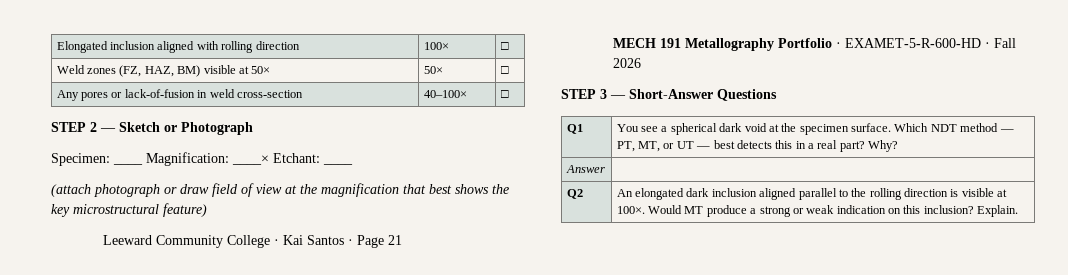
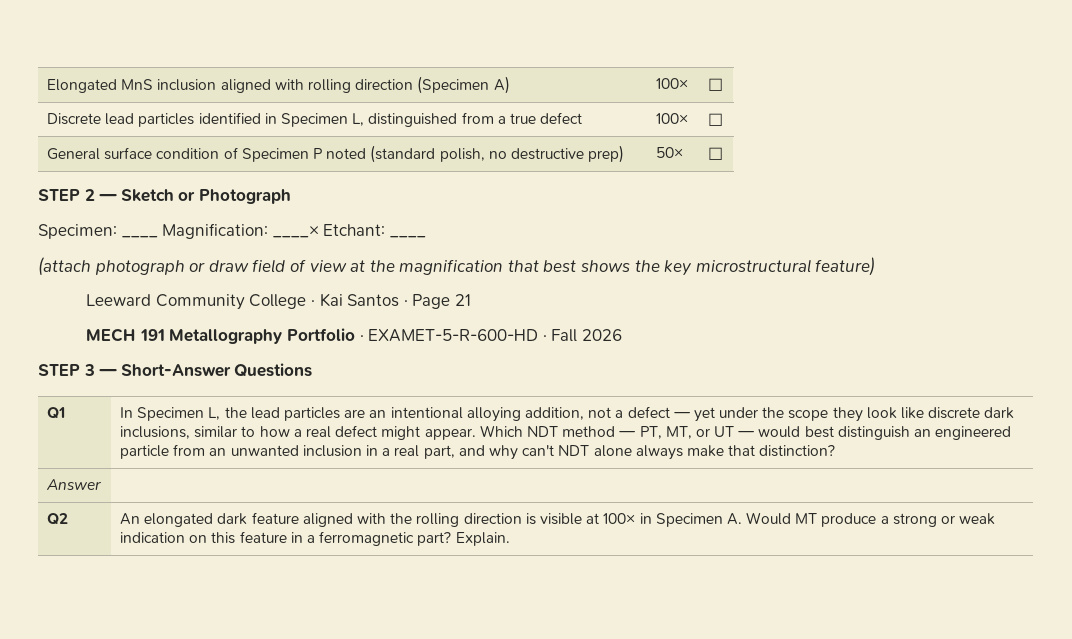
(108, 47) none -> [121,79,154,90] MnS
[423,42,449,50] [500,42,509,50] [56,65,271,77] [423,66,443,74] [500,66,509,74] [56,89,303,101] [423,90,467,98] | 100× | □ // Weld zones (FZ, HAZ, BM) visible at 50× | 50× | □ // Any pores or lack-of-fusion in weld cross-section | 40–100× -> [417,76,510,94] [656,78,689,89] [708,78,724,91] [47,112,583,127] [656,113,689,124] [708,113,724,126] [47,145,625,163] [656,147,684,158] (Specimen A) | 100× | □ // Discrete lead particles identified in Specimen L, distinguished from a true defect | 100× | □ // General surface condition of Specimen P noted (standard polish, no destructive prep) | 50×
[616,123,892,135] You see a spherical dark void at the specimen surface. -> [120,406,1015,422] [120,425,476,440] In Specimen L, the lead particles are an intentional alloying addition, not a defect — yet under the scope they look like discrete dark inclusions, similar to how a real defect might appear.
[713,140,899,152] best detects this in a real part? Why? -> [758,426,1012,440] [120,444,836,460] would best distinguish an engineered particle from an unwanted inclusion in a real part, and why can't NDT alone always make that distinction?
[711,188,848,200] inclusion aligned parallel to -> [251,512,387,527] feature aligned with
[616,206,645,214] 100×. -> [603,513,742,527] 100× in Specimen A.
[923,205,974,214] inclusion? -> [239,531,452,546] feature in a ferromagnetic part?

